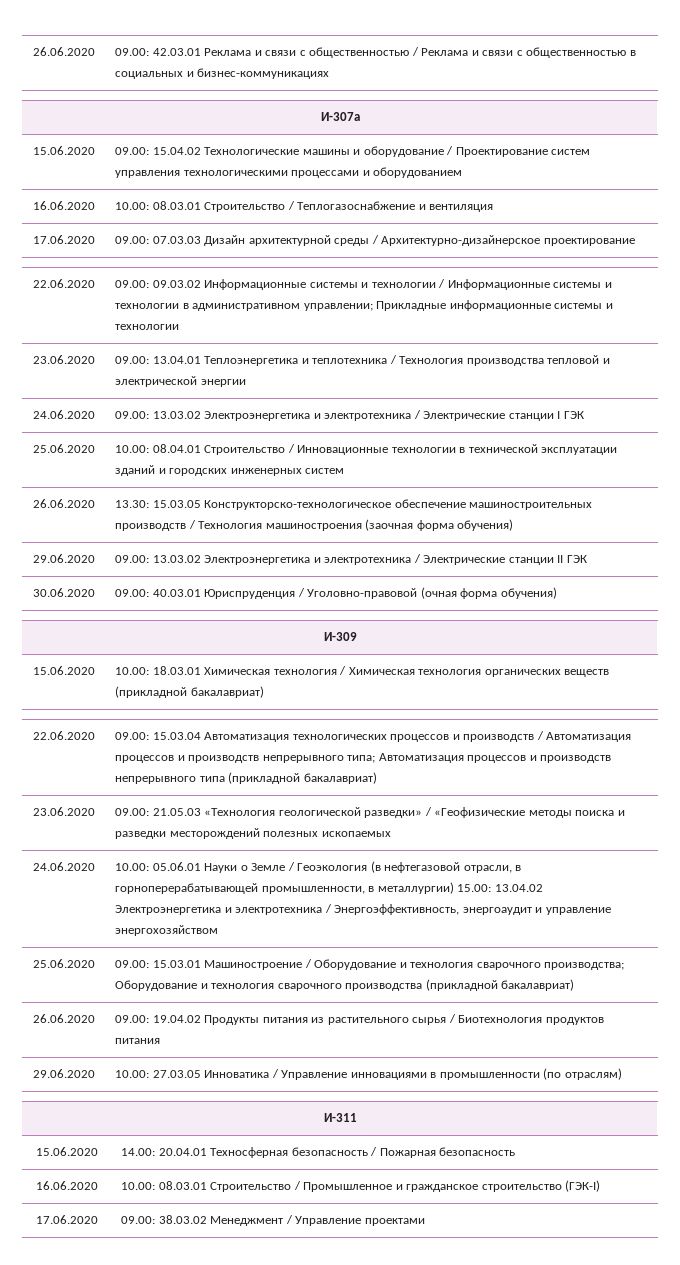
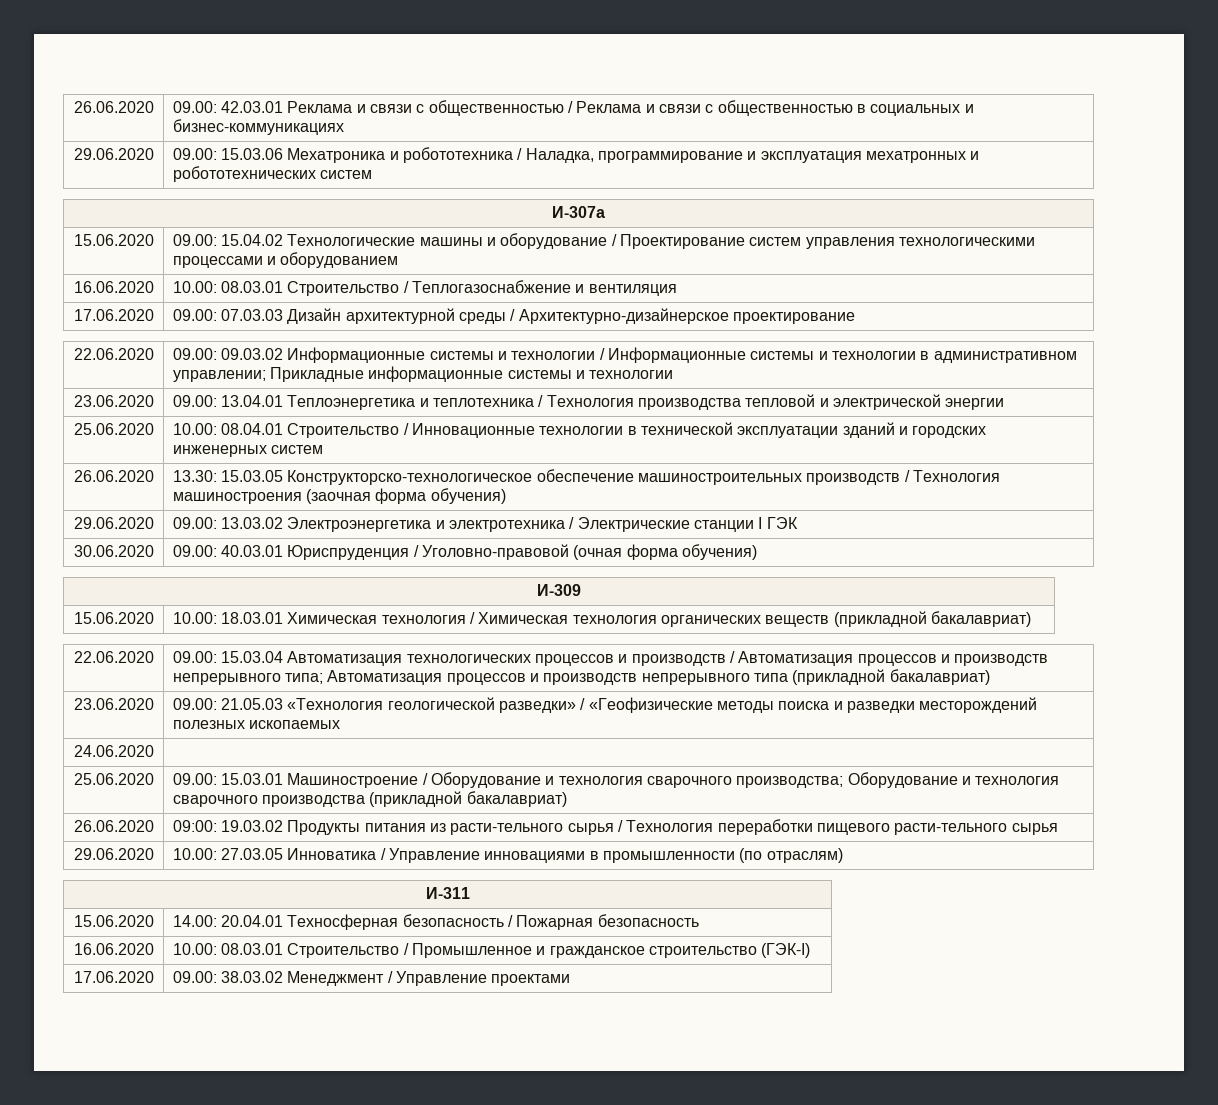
(330, 73) none -> [73,148,154,160] [172,147,980,163] [172,166,373,182] // 29.06.2020 | 09.00: 15.03.06 Мехатроника и робототехника / Наладка, программирование и эксплуатация мехатронных и робототехнических систем
[33,410,95,419] [115,410,584,421] // 24.06.2020 | 09.00: 13.03.02 Электроэнергетика и электротехника / Электрические станции I ГЭК -> (1005, 404) none
[557,555,564,563] II -> [758,517,763,529] I
[115,861,522,873] [115,882,543,894] [115,904,611,915] [115,925,219,936] 10.00: 05.06.01 Науки о Земле / Геоэкология (в нефтегазовой отрасли, в горноперерабатывающей промышленности, в металлургии) 15.00: 13.04.02 Электроэнергетика и электротехника / Энергоэффективность, энергоаудит и управление энергохозяйством -> (154, 751) none
[115,1015,201,1023] 09.00: 19.04.02 -> [172,820,284,832] 09:00: 19.03.02
[327,1017,409,1025] растительного -> [450,823,564,835] расти-тельного
[458,1015,604,1025] [115,1038,161,1044] Биотехнология продуктов питания -> [626,819,1058,835] Технология переработки пищевого расти-тельного сырья

